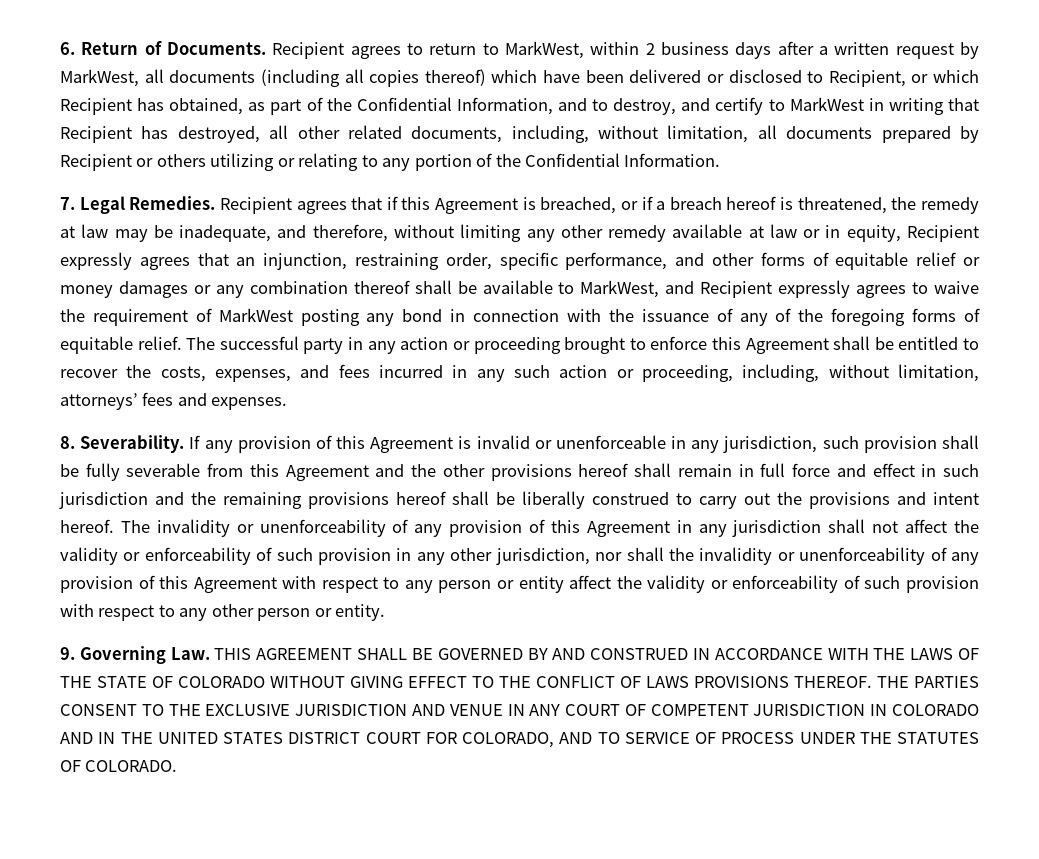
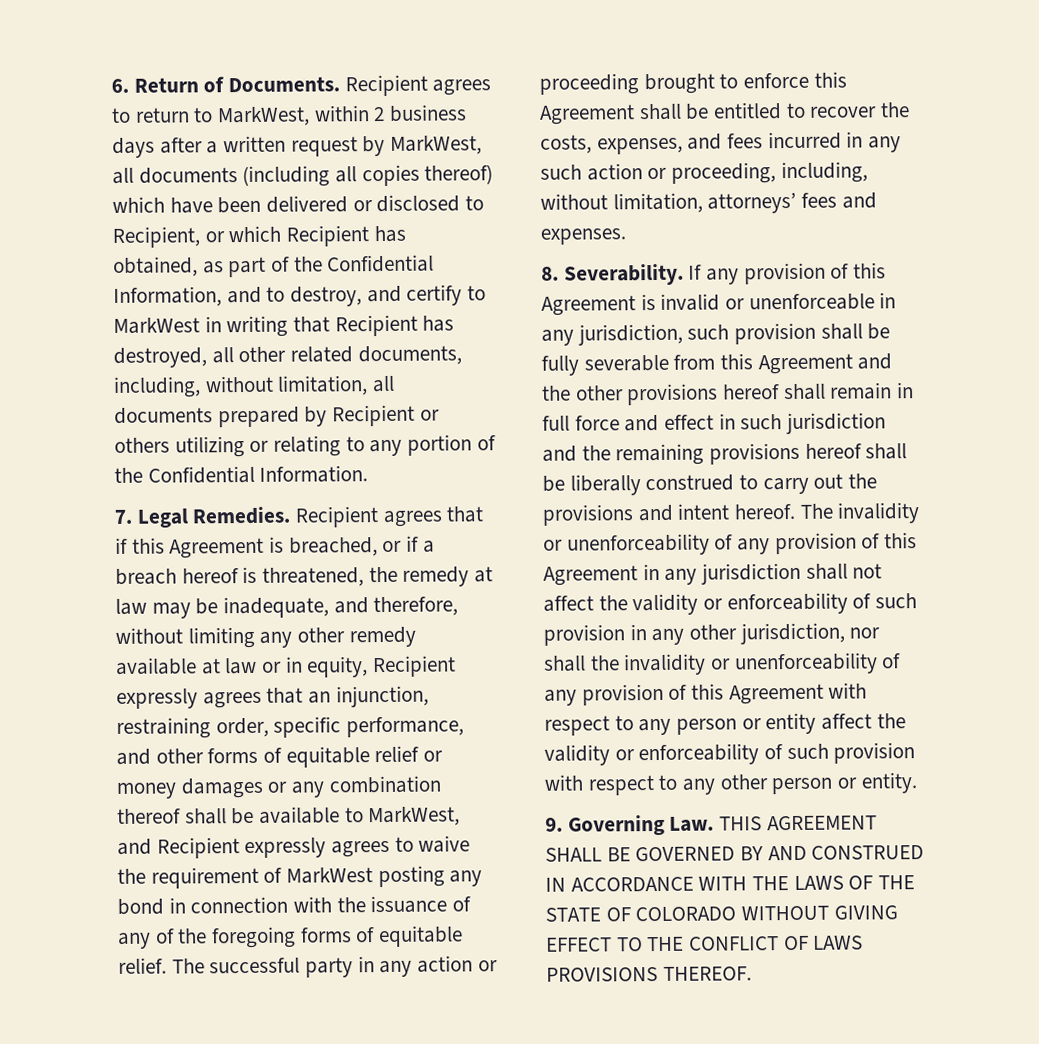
[877,676,979,688] [60,704,980,716] [60,732,979,748] [60,760,178,772] THE PARTIES CONSENT TO THE EXCLUSIVE JURISDICTION AND VENUE IN ANY COURT OF COMPETENT JURISDICTION IN COLORADO AND IN THE UNITED STATES DISTRICT COURT FOR COLORADO, AND TO SERVICE OF PROCESS UNDER THE STATUTES OF COLORADO. -> (752, 973) none

